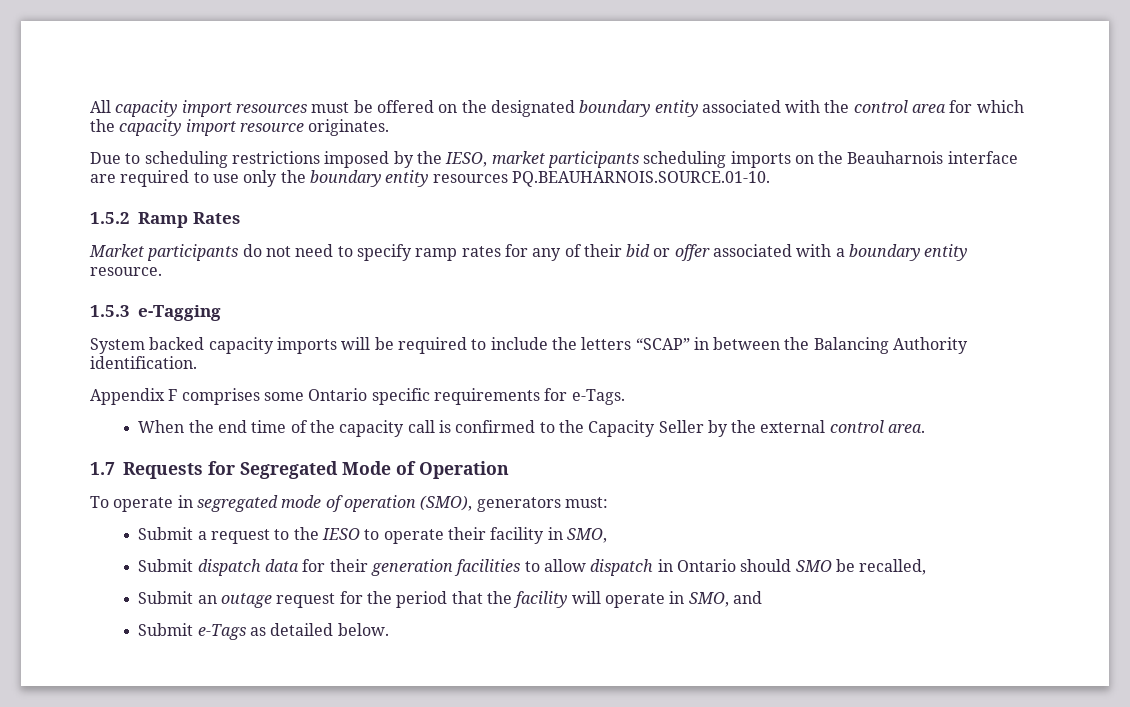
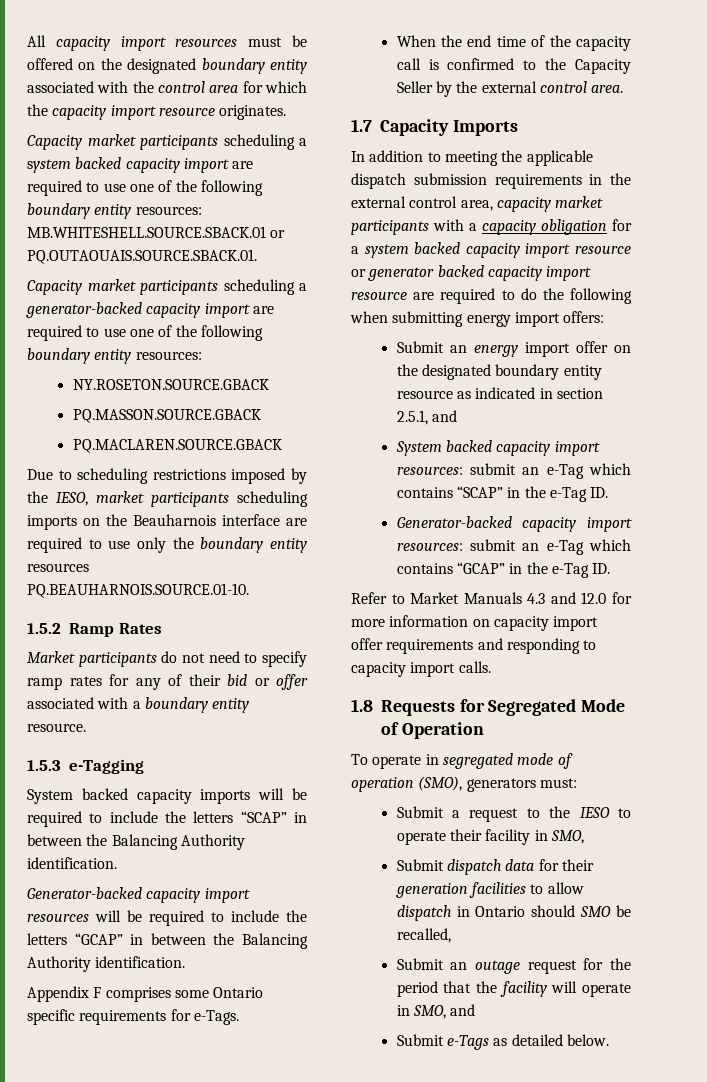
(390, 127) none -> [27,134,307,150] [27,157,254,173] [27,180,263,196] [27,203,202,219] [27,226,286,238] [27,249,257,264] [27,279,307,295] [26,302,274,318] [27,325,263,341] [27,348,202,364] [72,379,269,390] [72,409,261,423] [72,439,282,453] // Capacity market participants scheduling a system backed capacity import are required to use one of the following boundary entity resources: MB.WHITESHELL.SOURCE.SBACK.01 or PQ.OUTAOUAIS.SOURCE.SBACK.01. // Capacity market participants scheduling a generator-backed capacity import are required to use one of the following boundary entity resources: // NY.ROSETON.SOURCE.GBACK // PQ.MASSON.SOURCE.GBACK // PQ.MACLAREN.SOURCE.GBACK
(197, 362) none -> [27,887,250,903] [27,910,307,926] [27,933,308,949] [27,956,186,972] // Generator-backed capacity import resources will be required to include the letters “GCAP” in between the Balancing Authority identification.
(115, 468) none -> [380,119,518,136] [351,150,593,166] [351,173,631,189] [351,196,604,212] [351,219,632,235] [351,242,631,258] [351,265,592,281] [351,288,632,304] [350,311,605,327] [396,341,631,357] [396,364,602,380] [396,387,603,399] [396,410,458,425] [395,440,600,456] [396,463,631,479] [396,486,609,502] [396,516,632,532] [396,539,631,555] [396,562,611,578] [351,592,632,604] [351,615,599,631] [351,638,597,654] [351,661,491,677] [351,699,373,712] Capacity Imports // In addition to meeting the applicable dispatch submission requirements in the external control area, capacity market participants with a capacity obligation for a system backed capacity import resource or generator backed capacity import resource are required to do the following when submitting energy import offers: // Submit an energy import offer on the designated boundary entity resource as indicated in section 2.5.1, and // System backed capacity import resources: submit an e-Tag which contains “SCAP” in the e-Tag ID. // Generator-backed capacity import resources: submit an e-Tag which contains “GCAP” in the e-Tag ID. // Refer to Market Manuals 4.3 and 12.0 for more information on capacity import offer requirements and responding to capacity import calls. // 1.8

